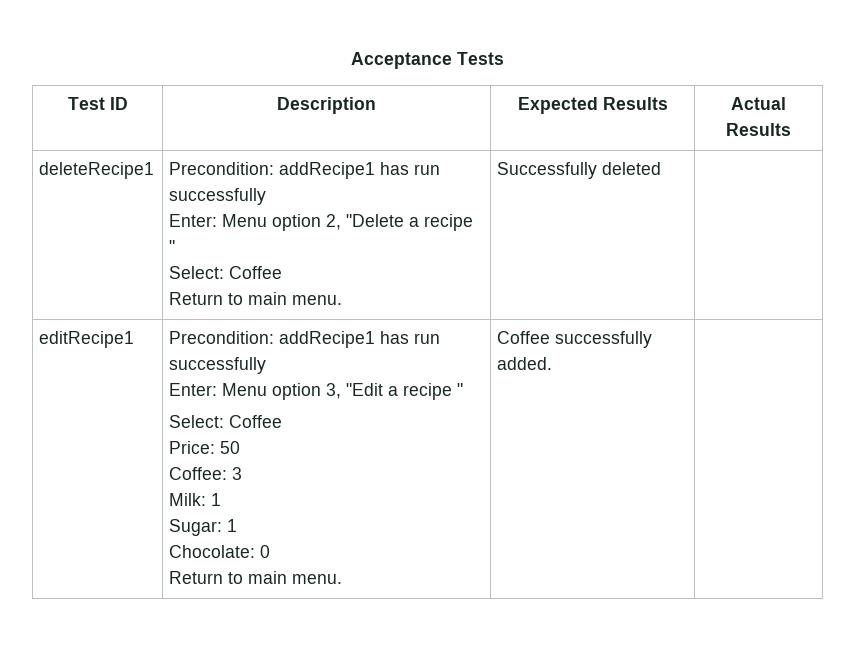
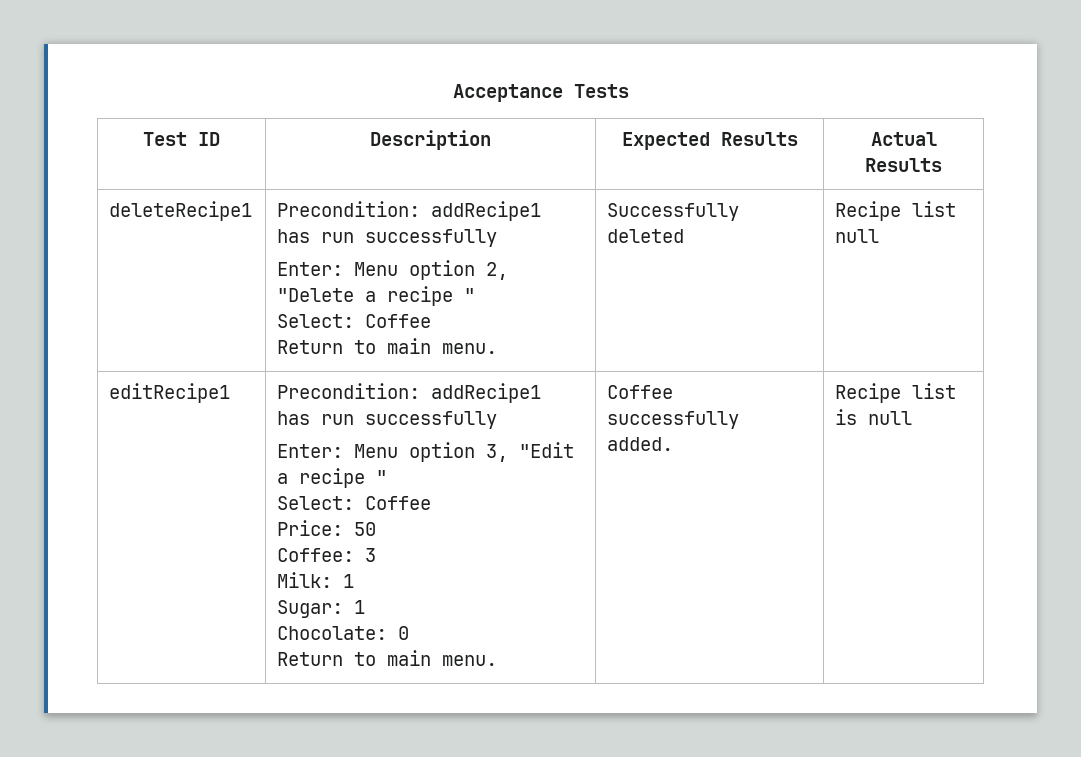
(662, 168) none -> [835,201,957,221] [835,229,880,243] Recipe list null
(553, 363) none -> [835,383,957,403] [835,409,913,425] Recipe list is null

